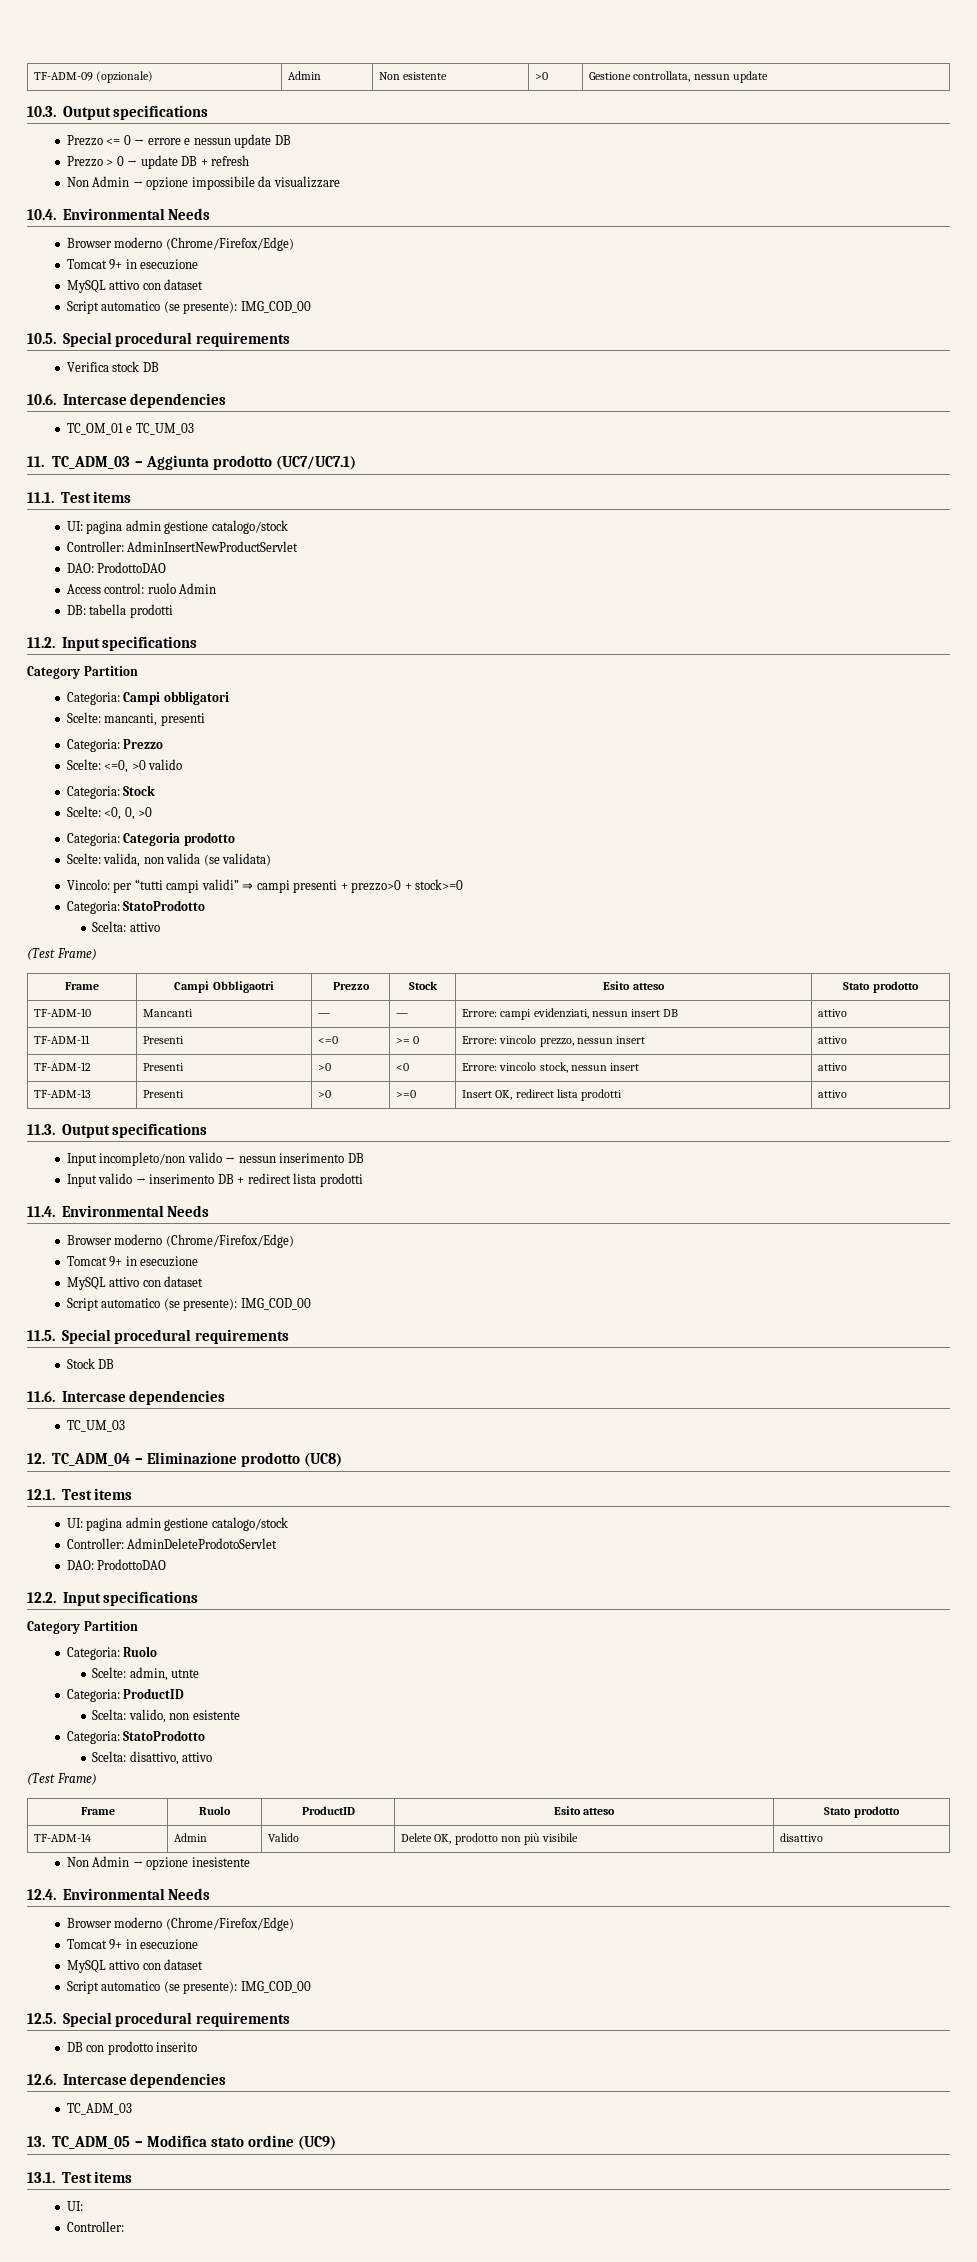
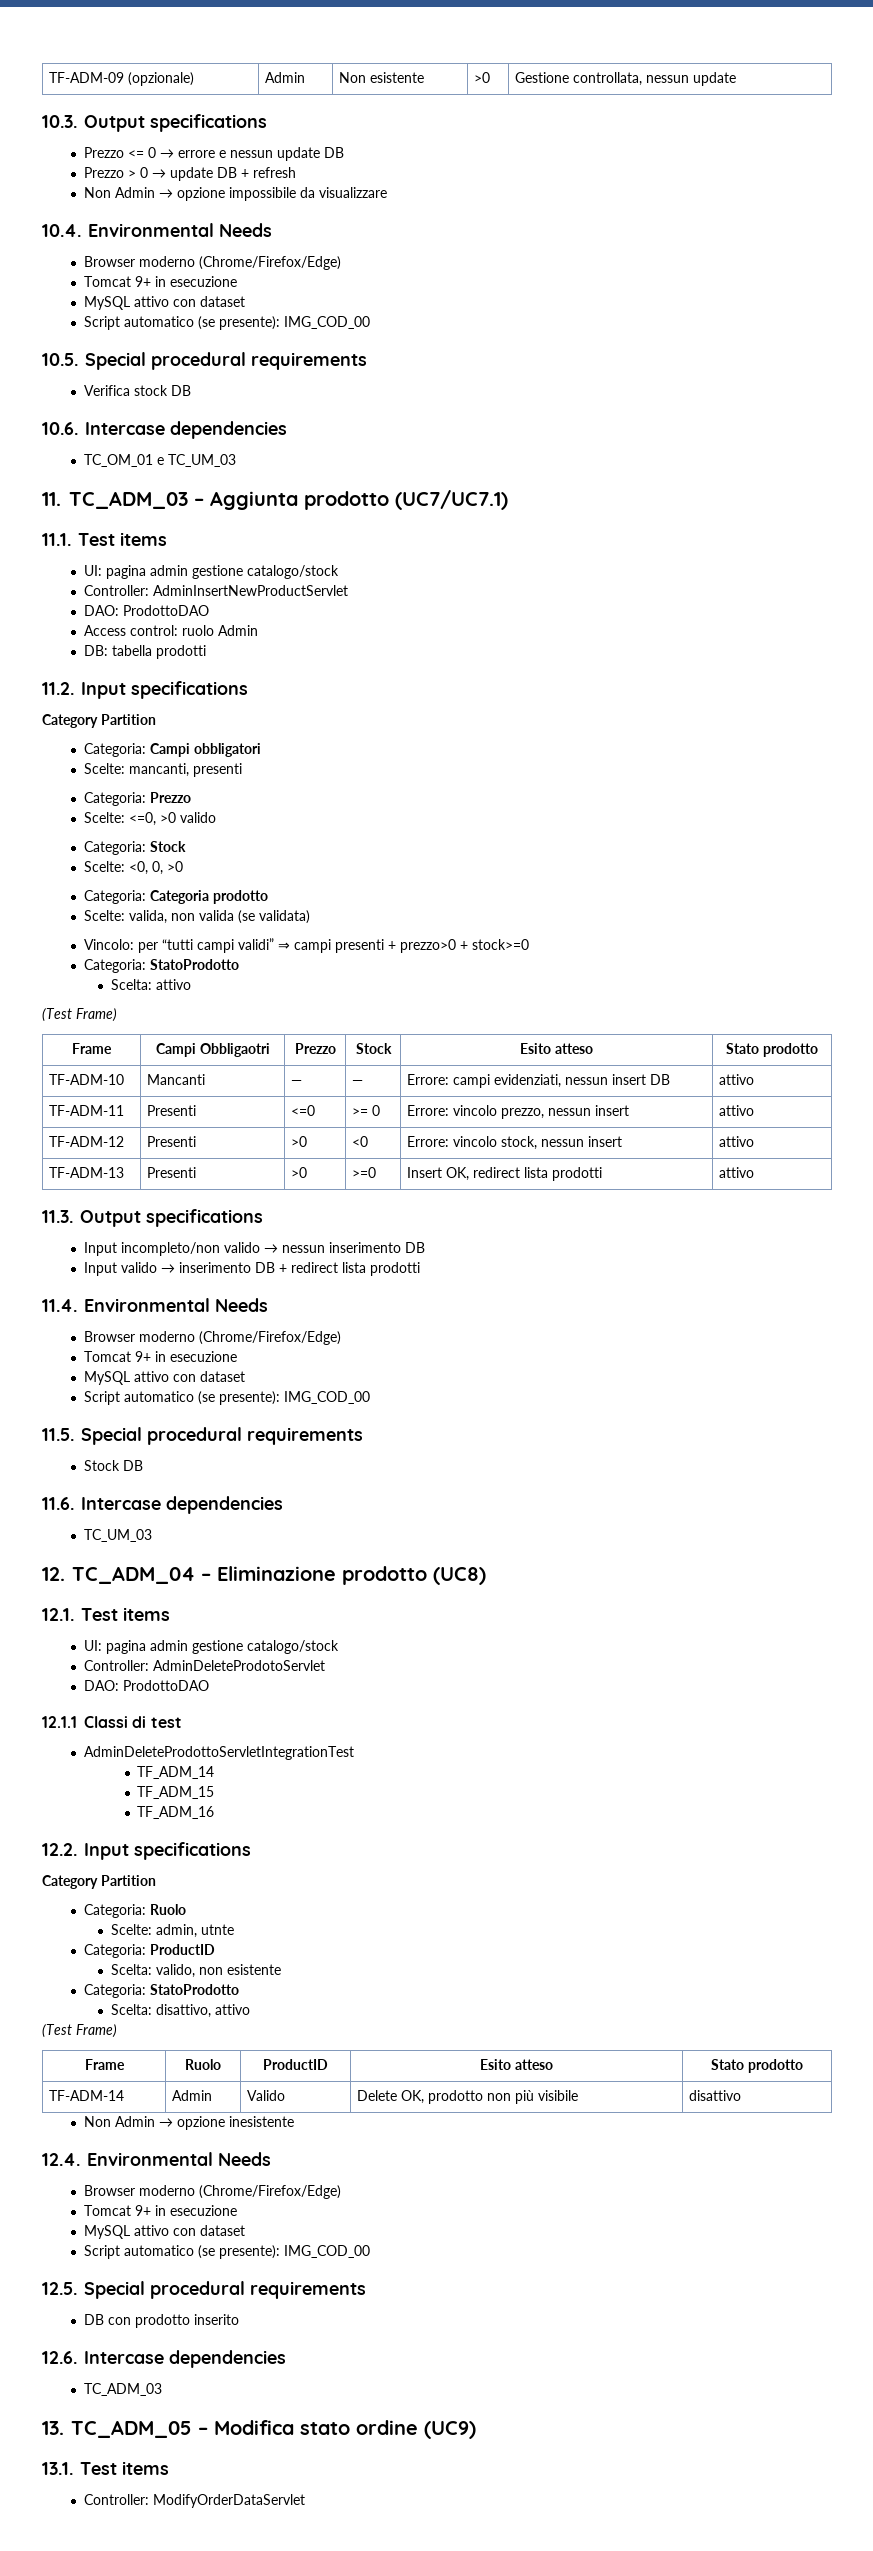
(167, 1564) none -> [42,1716,182,1728] [84,1746,355,1760] [137,1766,215,1779] [137,1786,215,1799] [137,1806,215,1819] // 12.1.1 Classi di test // AdminDeleteProdottoServletIntegrationTest // TF_ADM_14 // TF_ADM_15 // TF_ADM_16
[66,2201,83,2211] [66,2221,124,2232] // UI: // Controller: -> [84,2494,306,2508] // Controller: ModifyOrderDataServlet

